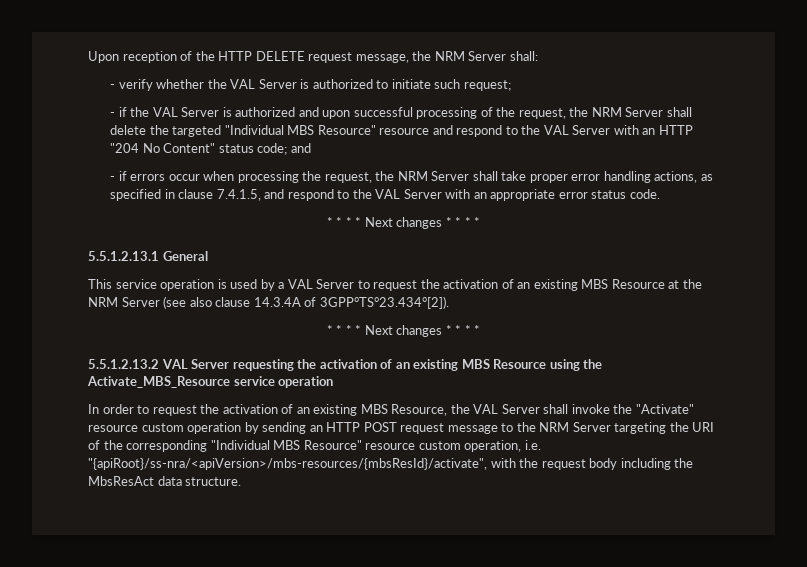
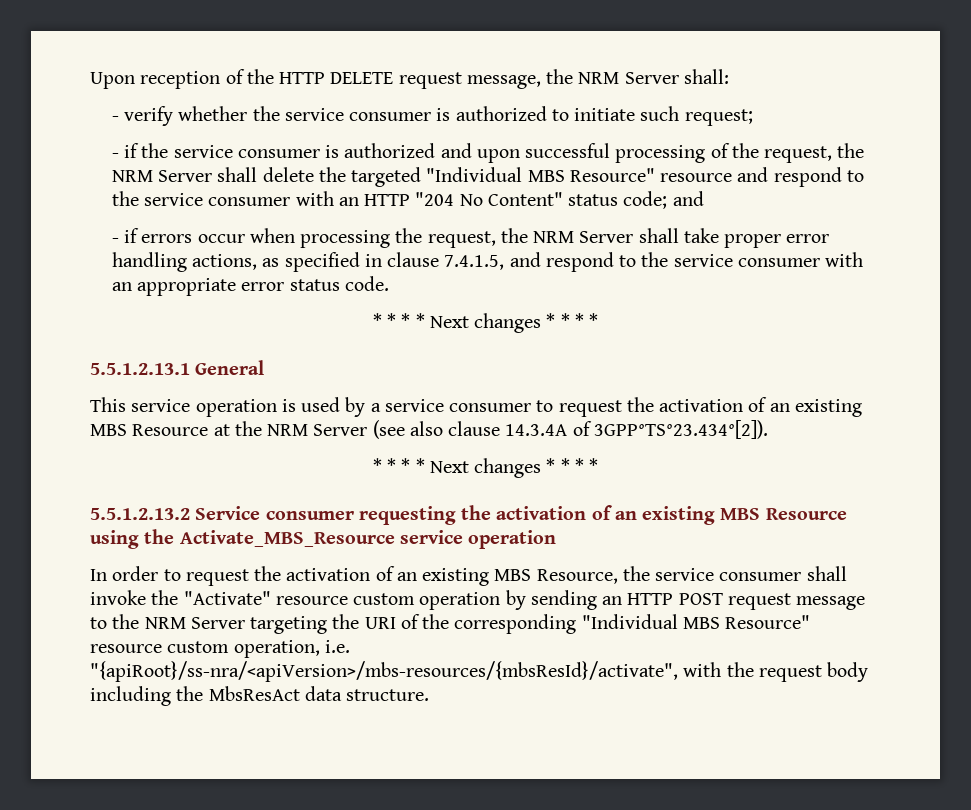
[230,79,297,89] VAL Server -> [284,108,432,121] service consumer
[152,107,220,117] VAL Server -> [173,145,320,158] service consumer
[543,125,611,135] VAL Server -> [143,193,291,206] service consumer
[375,189,442,199] VAL Server -> [673,254,820,267] service consumer
[287,279,355,289] VAL Server -> [384,399,532,412] service consumer
[161,359,230,369] VAL Server -> [195,506,354,520] Service consumer
[473,404,540,414] VAL Server -> [655,568,802,581] service consumer

